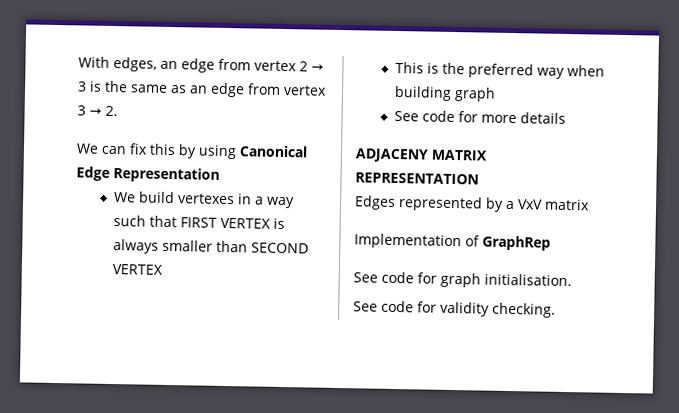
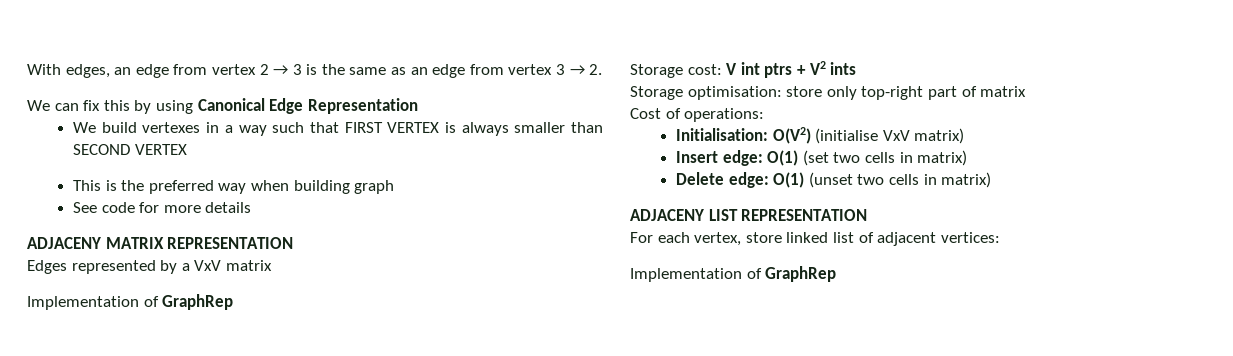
[353,271,572,288] [353,300,556,318] See code for graph initialisation. // See code for validity checking. -> [630,61,857,78] [630,86,1027,100] [630,108,765,122] [676,127,965,144] [676,150,968,166] [676,172,992,188] [630,209,868,221] [630,232,1000,246] [630,266,837,282] Storage cost: V int ptrs + V2 ints // Storage optimisation: store only top-right part of matrix // Cost of operations: // Initialisation: O(V2) (initialise VxV matrix) // Insert edge: O(1) (set two cells in matrix) // Delete edge: O(1) (unset two cells in matrix) // ADJACENY LIST REPRESENTATION // For each vertex, store linked list of adjacent vertices: // Implementation of GraphRep

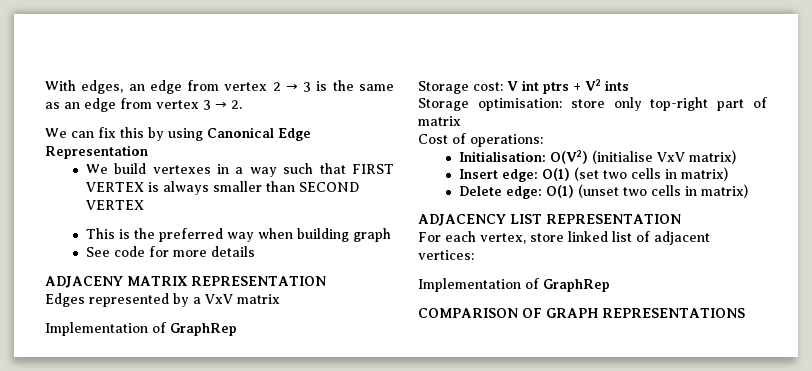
[630,209,704,221] ADJACENY -> [418,214,506,226] ADJACENCY
(837, 274) none -> [418,308,745,318] // COMPARISON OF GRAPH REPRESENTATIONS

